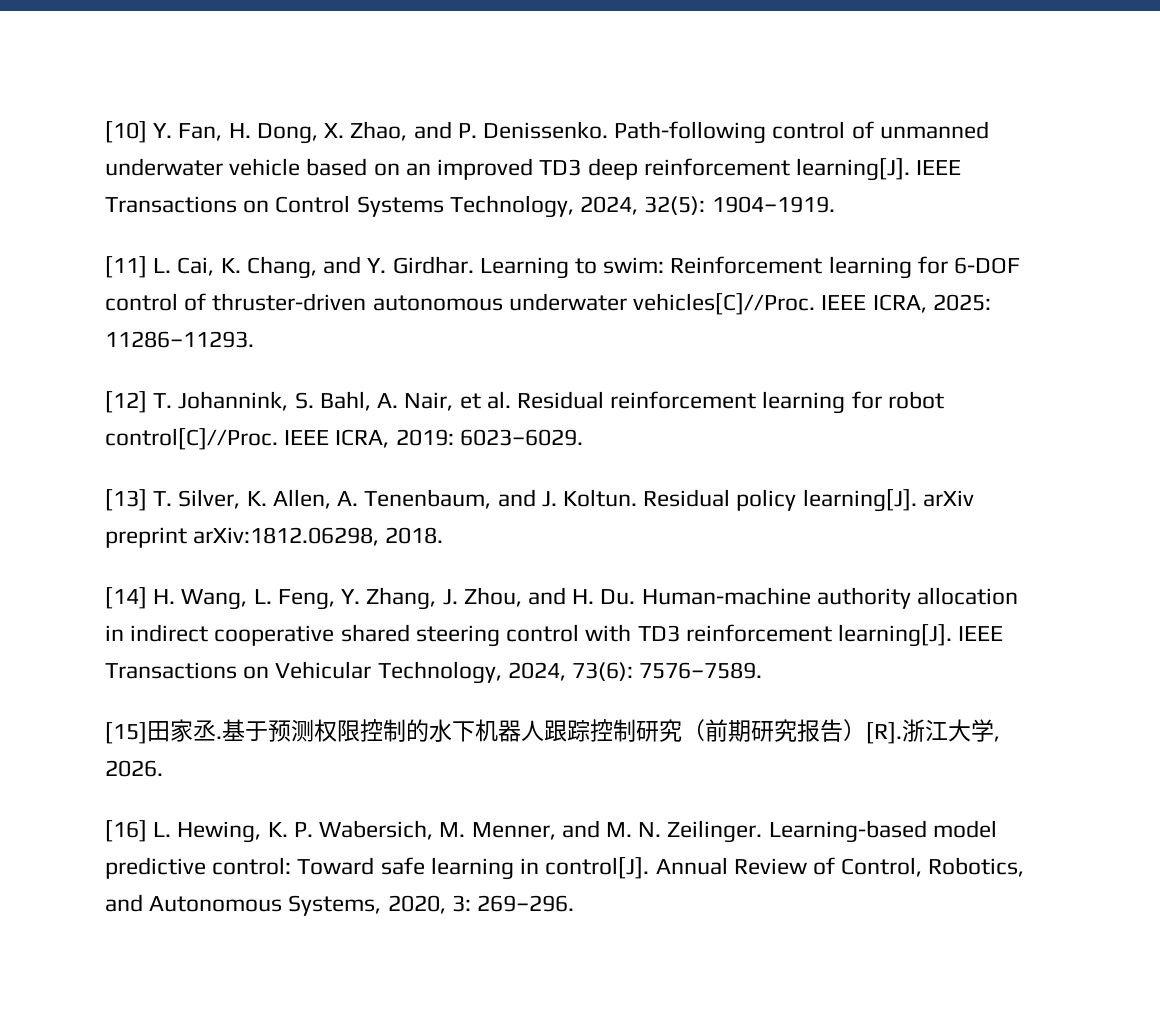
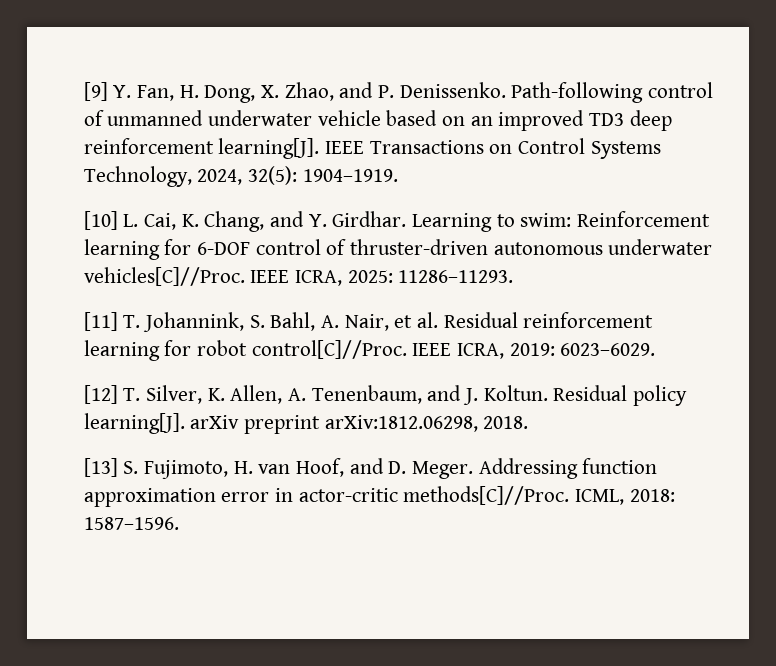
[105,121,148,143] [10] -> [83,82,108,101] [9]
[105,256,148,278] [11] -> [83,211,118,230] [10]
[105,391,148,413] [12] -> [83,312,118,331] [11]
[105,489,148,511] [13] -> [83,385,118,404] [12]
[105,587,1018,610] [105,624,1004,647] [105,661,763,684] [105,719,1001,744] [105,760,164,777] [105,820,997,843] [105,857,1025,880] [105,894,575,916] [14] H. Wang, L. Feng, Y. Zhang, J. Zhou, and H. Du. Human-machine authority allocation in indirect cooperative shared steering control with TD3 reinforcement learning[J]. IEEE Transactions on Vehicular Technology, 2024, 73(6): 7576–7589. // [15]田家丞.基于预测权限控制的水下机器人跟踪控制研究（前期研究报告）[R].浙江大学, 2026. // [16] L. Hewing, K. P. Wabersich, M. Menner, and M. N. Zeilinger. Learning-based model predictive control: Toward safe learning in control[J]. Annual Review of Control, Robotics, and Autonomous Systems, 2020, 3: 269–296. -> [83,458,658,479] [83,486,675,507] [83,517,179,530] [13] S. Fujimoto, H. van Hoof, and D. Meger. Addressing function approximation error in actor-critic methods[C]//Proc. ICML, 2018: 1587–1596.

